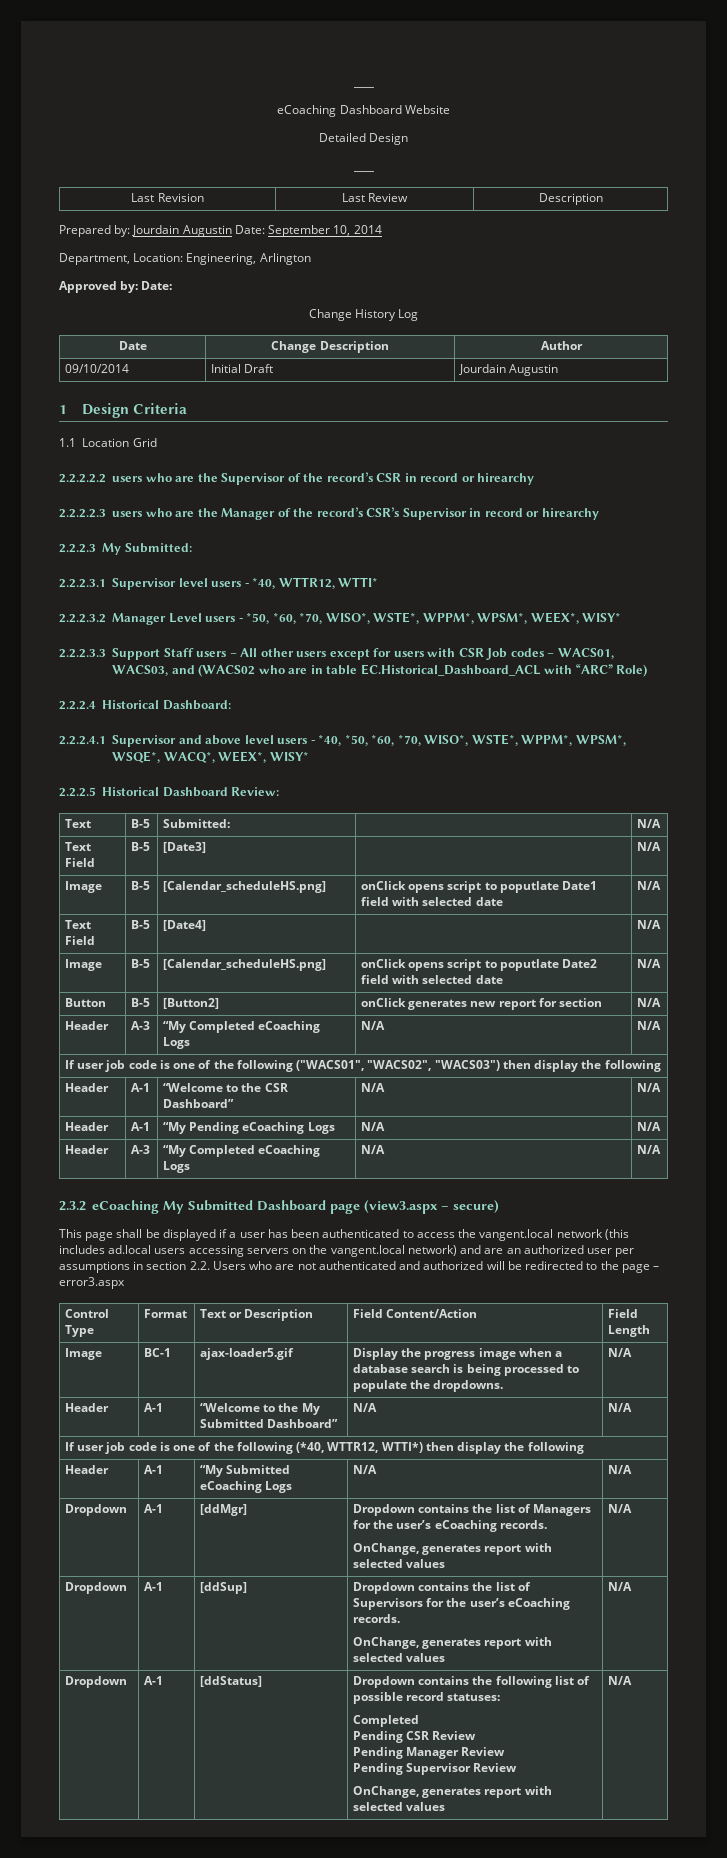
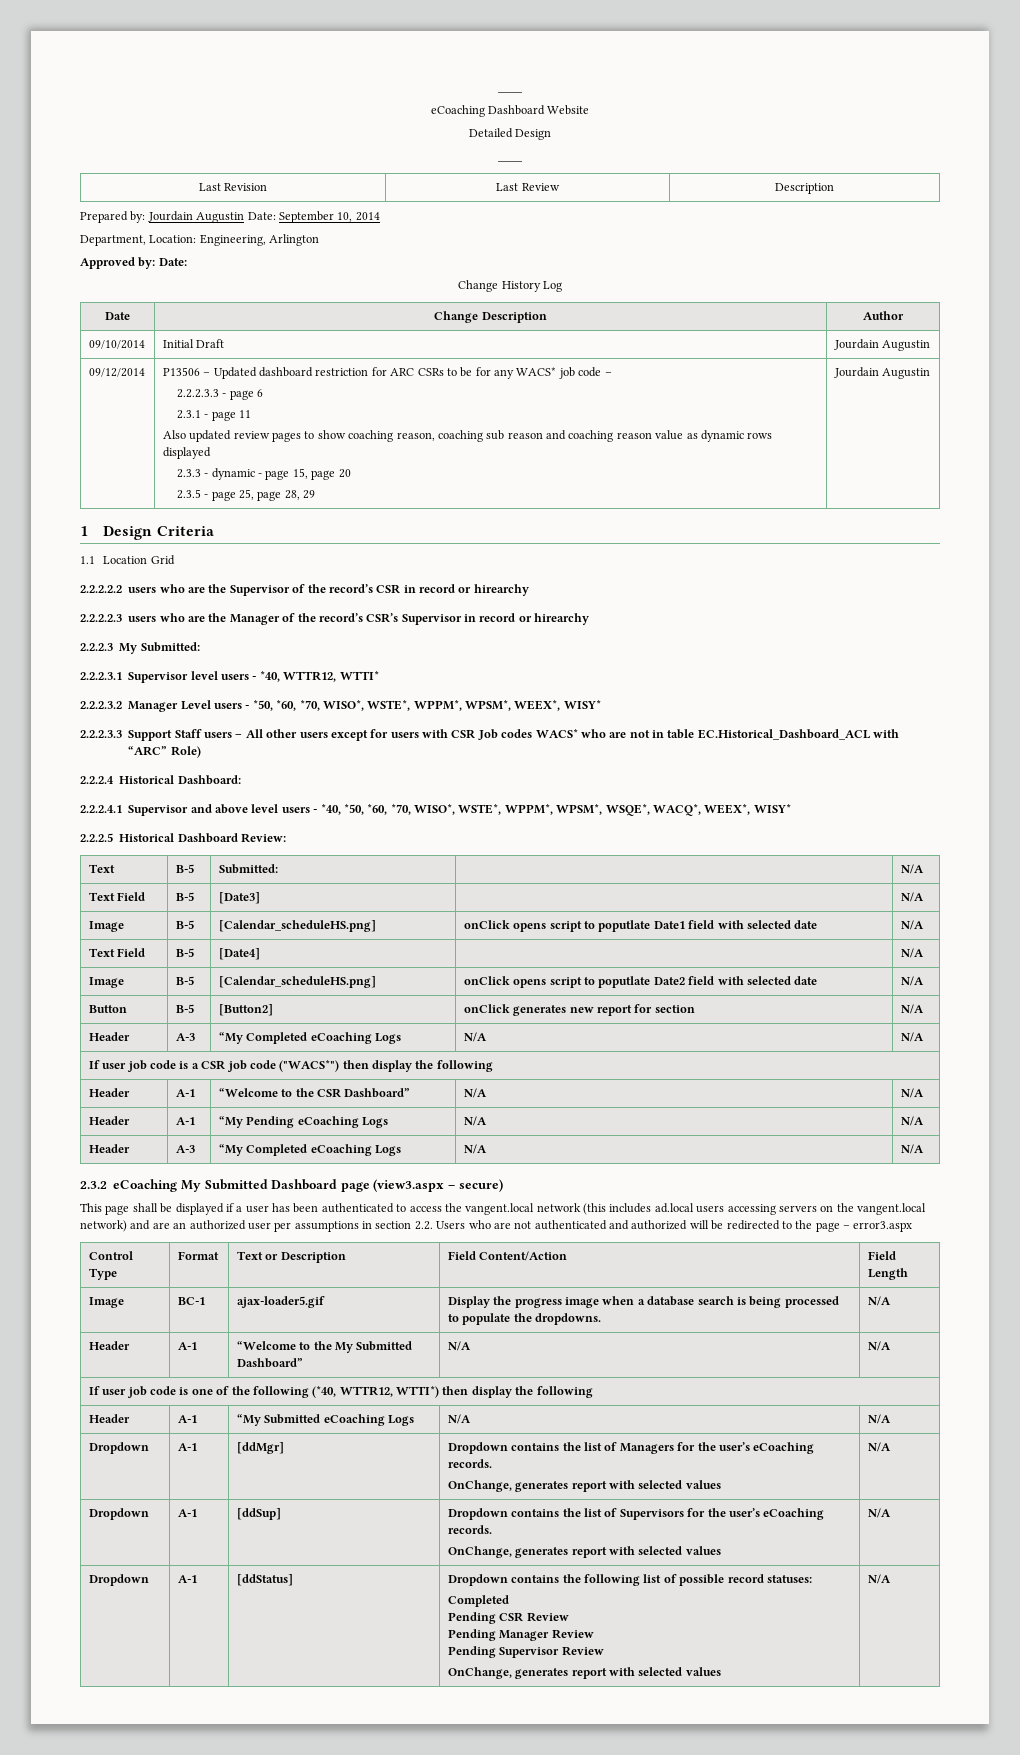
(559, 370) none -> [88,368,145,377] [162,367,612,379] [176,389,264,400] [176,410,252,421] [162,430,773,442] [162,447,211,459] [176,468,351,480] [176,489,316,501] [833,367,931,379] // 09/12/2014 | P13506 – Updated dashboard restriction for ARC CSRs to be for any WACS* job code – // 2.2.2.3.3 - page 6 // 2.3.1 - page 11 // Also updated review pages to show coaching reason, coaching sub reason and coaching reason value as dynamic rows displayed // 2.3.3 - dynamic - page 15, page 20 // 2.3.5 - page 25, page 28, 29 | Jourdain Augustin
[547,648,614,659] [112,664,308,677] – WACS01, WACS03, and (WACS02 who are -> [535,729,650,738] WACS* who are not
[173,1060,500,1072] one of the following ("WACS01", "WACS02", "WACS03") -> [191,1060,340,1072] a CSR job code ("WACS*")

